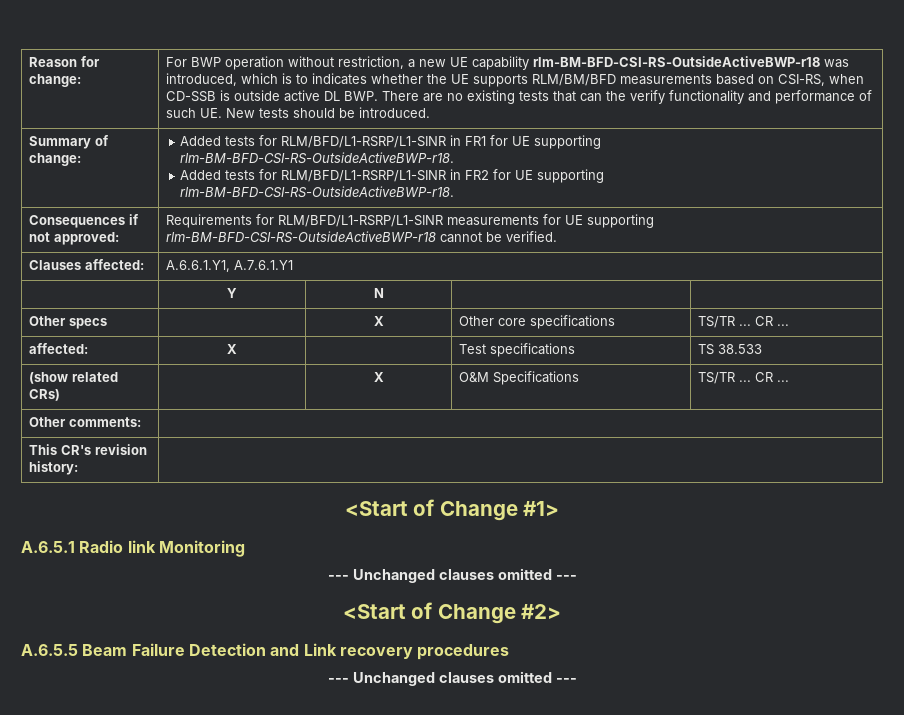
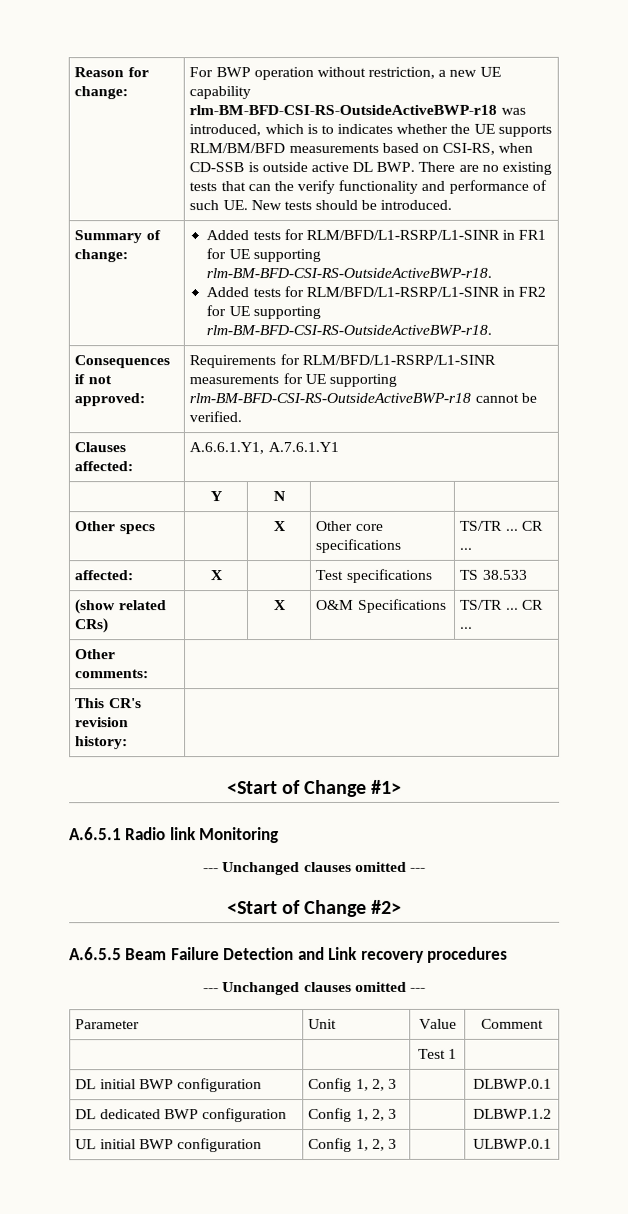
(577, 680) none -> [75,1019,141,1030] [308,1018,338,1030] [418,1018,457,1029] [481,1018,544,1029] [417,1048,458,1059] [75,1078,262,1093] [308,1077,397,1093] [472,1078,552,1089] [75,1108,287,1123] [308,1107,397,1123] [472,1108,552,1119] [75,1138,262,1153] [308,1137,397,1153] [472,1138,552,1149] // Parameter | Unit | Value | Comment // | | Test 1 | // DL initial BWP configuration | Config 1, 2, 3 | | DLBWP.0.1 // DL dedicated BWP configuration | Config 1, 2, 3 | | DLBWP.1.2 // UL initial BWP configuration | Config 1, 2, 3 | | ULBWP.0.1

